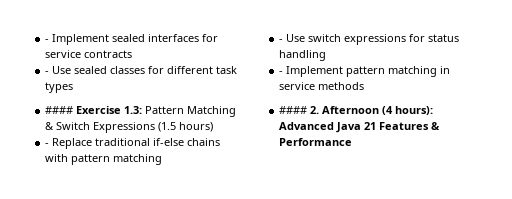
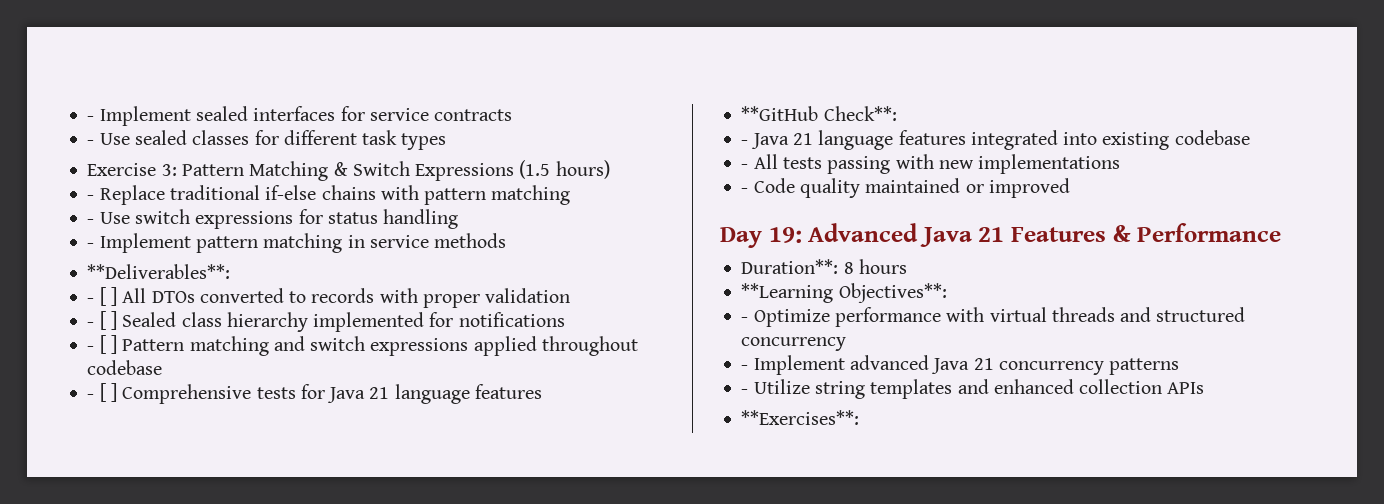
[45,106,143,114] #### Exercise 1.3: -> [87,163,177,176] Exercise 3:
[279,106,434,115] #### 2. Afternoon (4 hours): -> [87,264,231,279] [87,287,571,308] [87,311,565,332] [87,335,638,356] [87,360,163,375] [87,383,542,404] [741,106,897,121] [741,130,1250,150] [741,154,1121,174] [741,178,1070,198] [720,227,802,248] **Deliverables**: // - [ ] All DTOs converted to records with proper validation // - [ ] Sealed class hierarchy implemented for notifications // - [ ] Pattern matching and switch expressions applied throughout codebase // - [ ] Comprehensive tests for Java 21 language features // **GitHub Check**: // - Java 21 language features integrated into existing codebase // - All tests passing with new implementations // - Code quality maintained or improved // Day 19:
(353, 142) none -> [741,259,907,274] [741,283,947,303] [741,307,1246,327] [741,337,847,351] [741,355,1180,375] [741,379,1205,399] [741,410,860,425] // Duration**: 8 hours // **Learning Objectives**: // - Optimize performance with virtual threads and structured concurrency // - Implement advanced Java 21 concurrency patterns // - Utilize string templates and enhanced collection APIs // **Exercises**:

